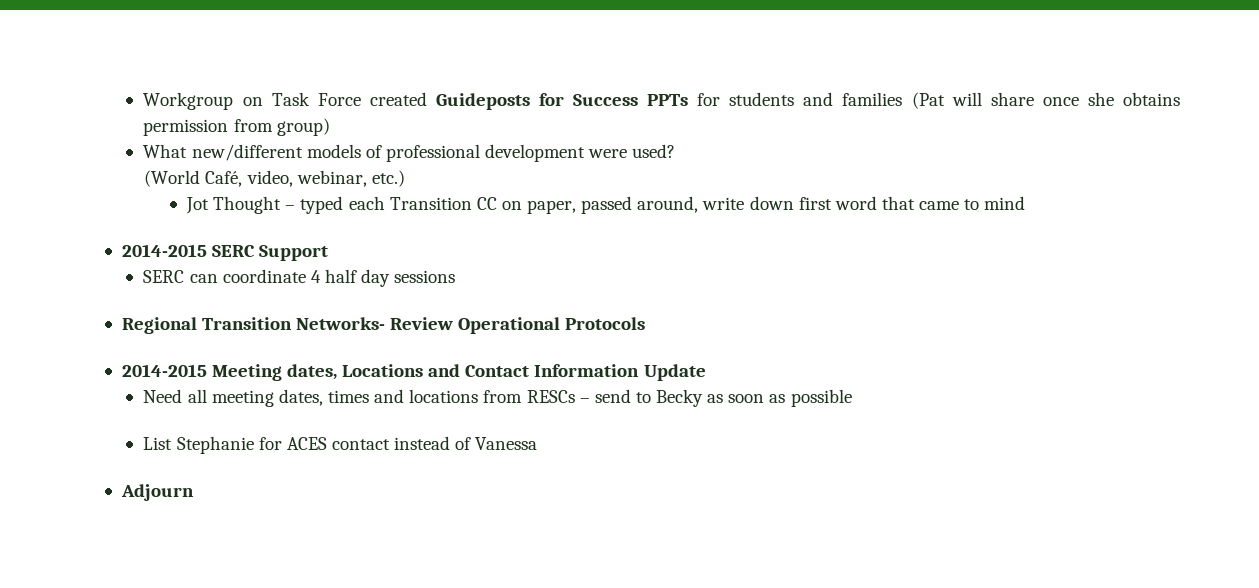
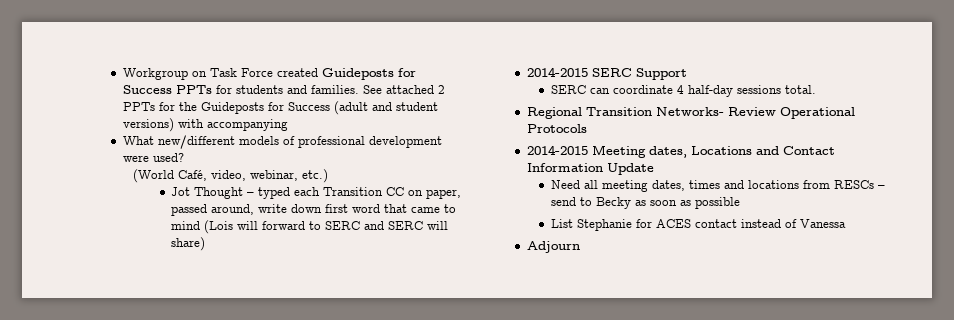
[842,92,1181,109] [143,118,330,136] families (Pat will share once she obtains permission from group) -> [310,85,445,94] [122,101,438,115] [122,118,288,132] families. See attached 2 PPTs for the Guideposts for Success (adult and student versions) with accompanying
(1026, 203) none -> [204,220,449,234] [171,237,206,251] (Lois will forward to SERC and SERC will share)
[324,269,391,287] half day -> [687,85,733,97] half-day
(456, 276) none -> [784,85,816,94] total.

